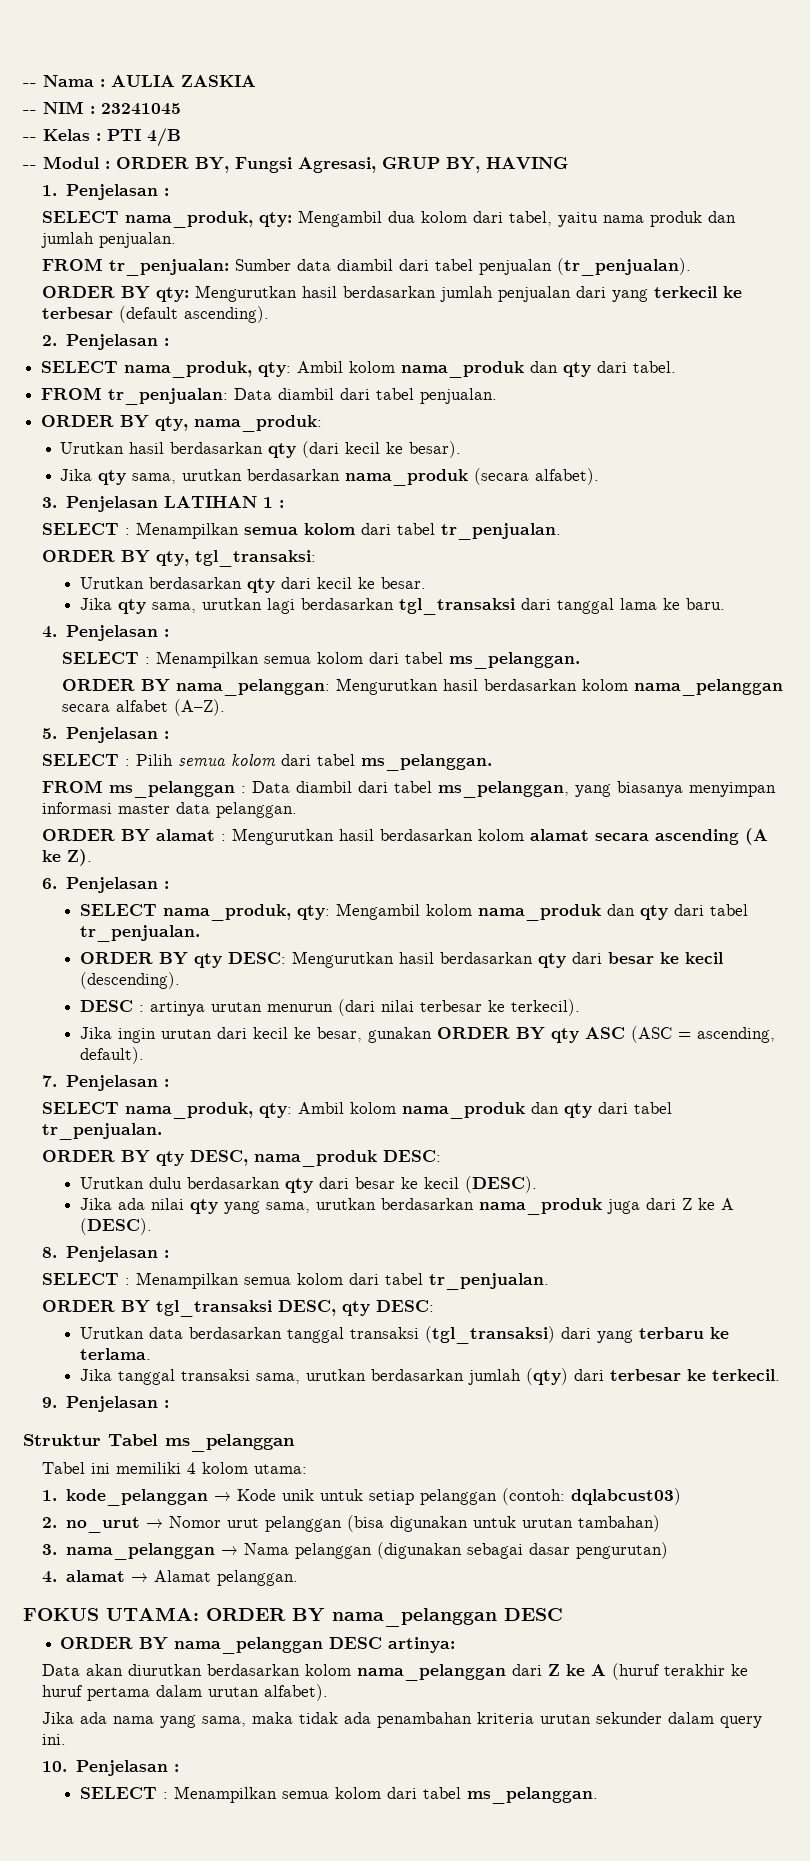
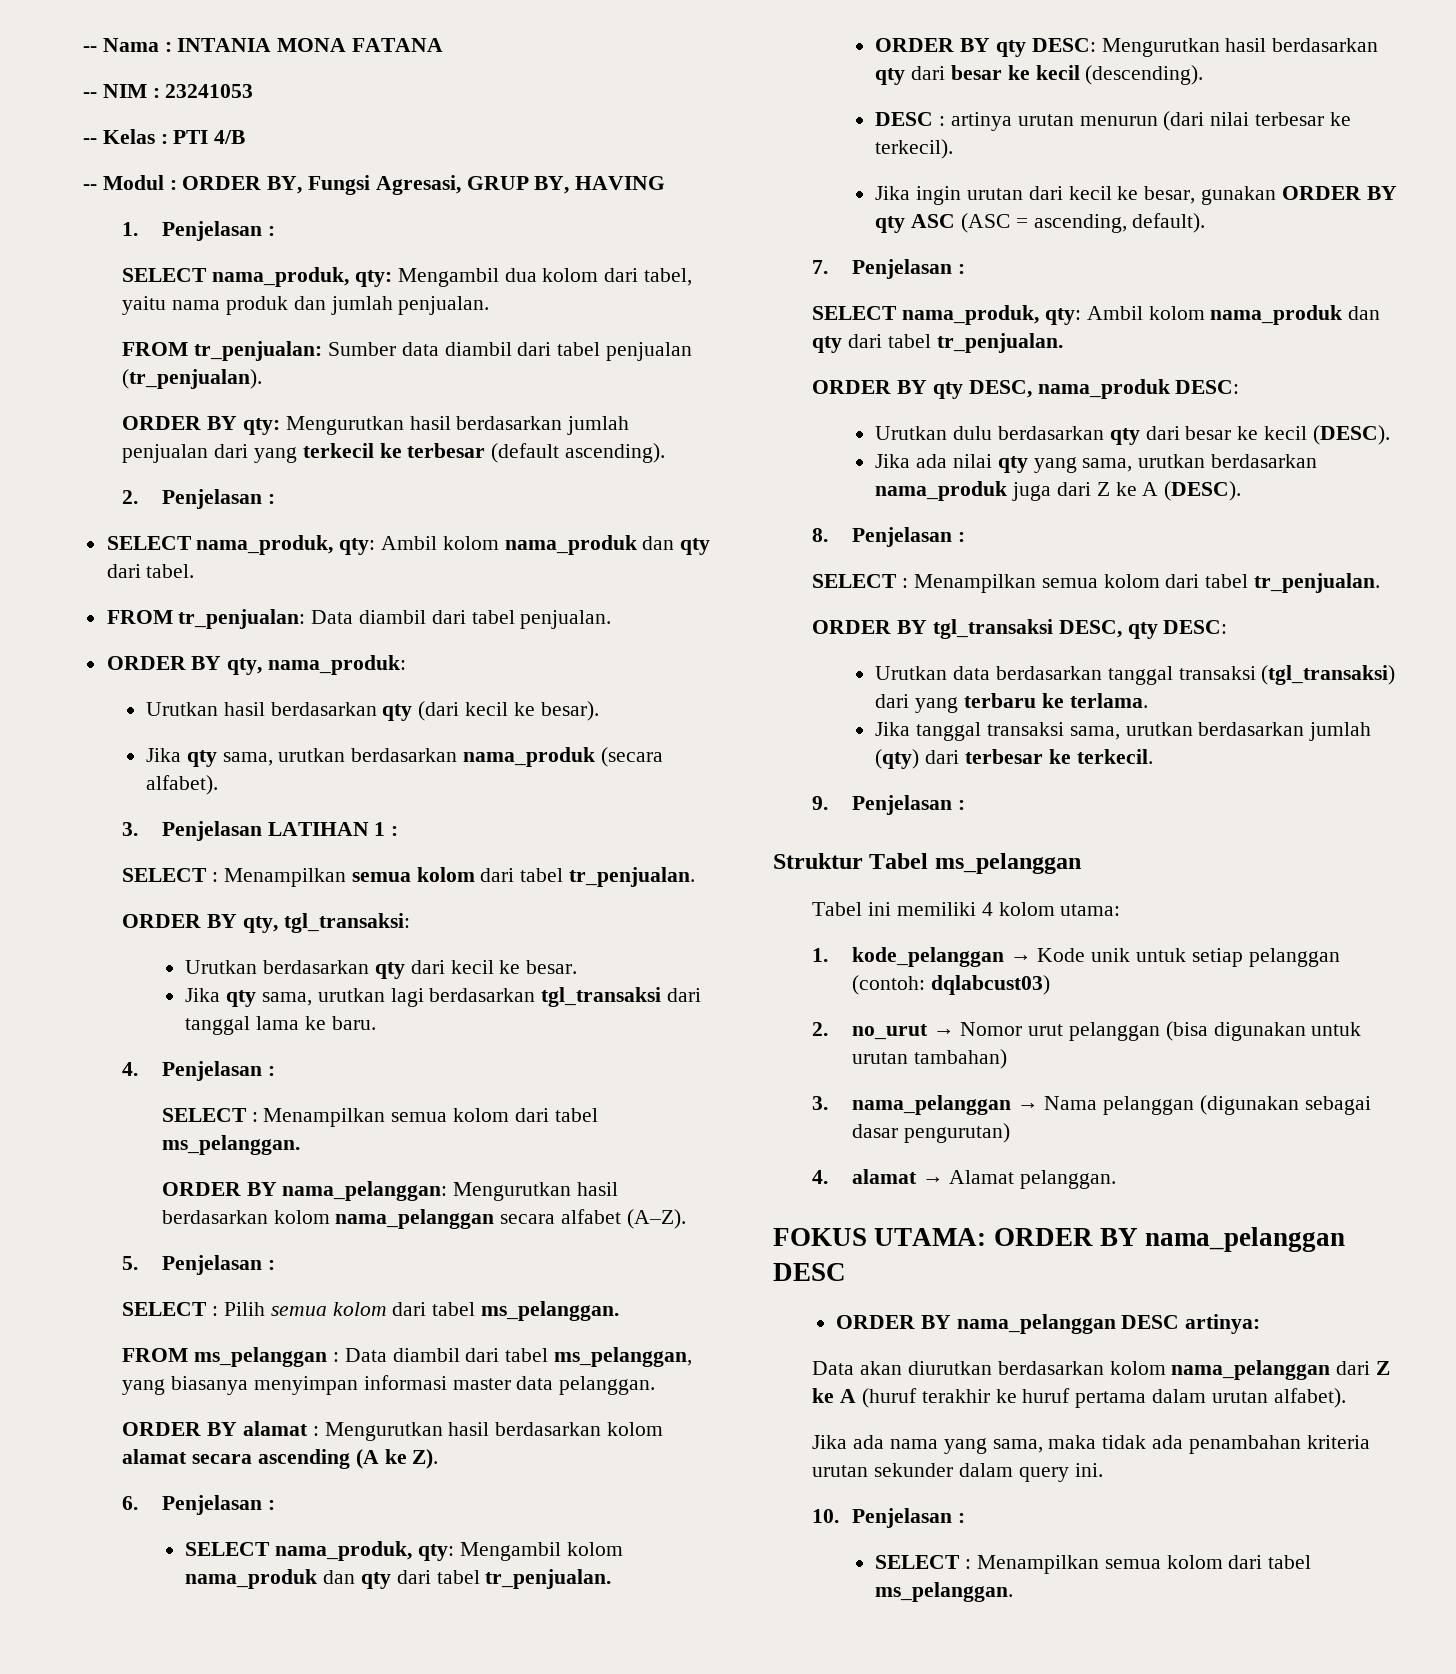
[111,75,256,87] AULIA ZASKIA -> [177,38,444,52] INTANIA MONA FATANA
[101,103,181,115] 23241045 -> [165,84,254,98] 23241053

